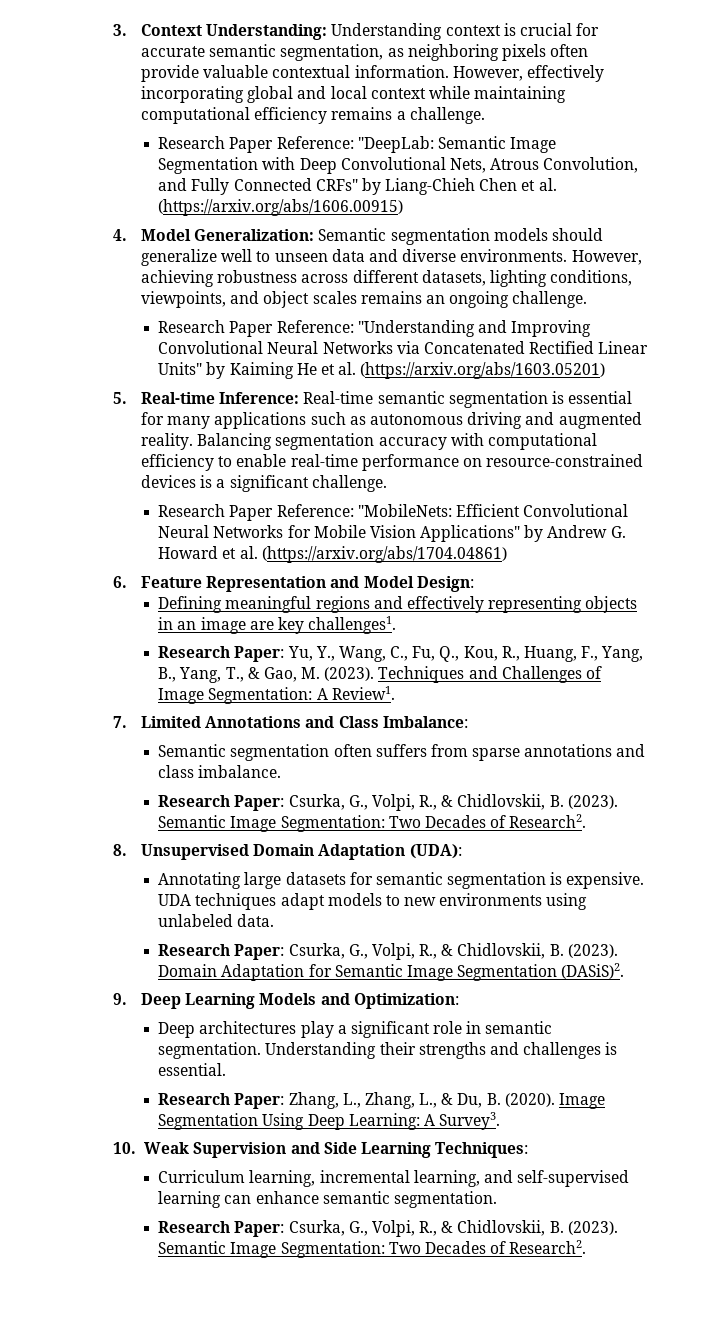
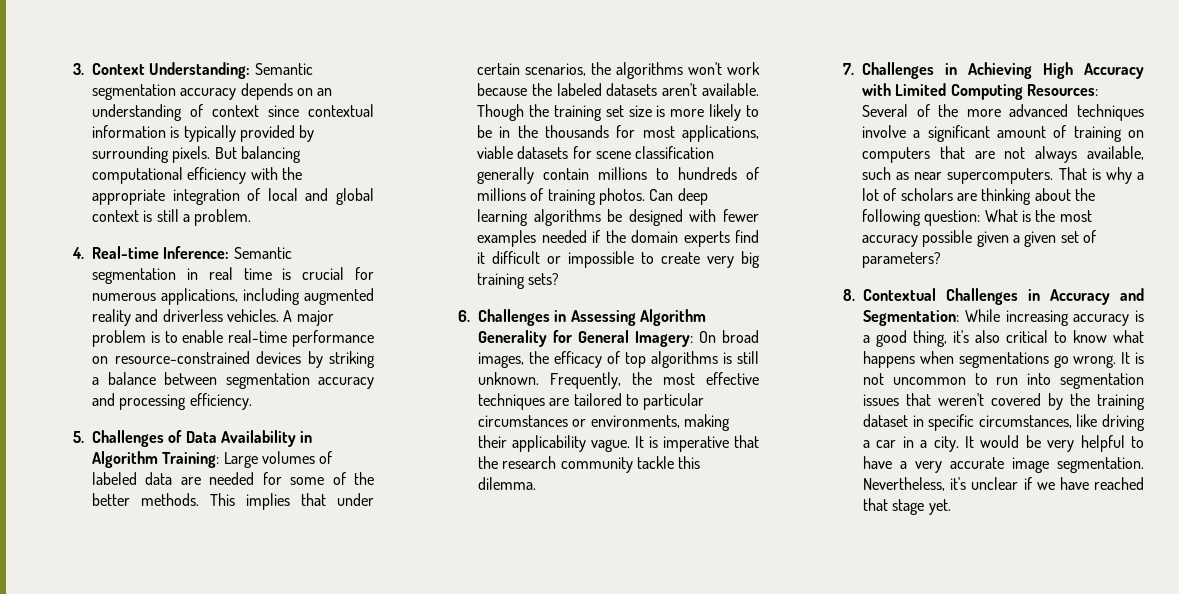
[331,23,600,40] [141,44,589,61] [141,65,605,82] [141,86,567,103] [141,107,485,124] [158,136,557,153] [158,157,639,174] [158,178,557,195] [158,199,404,216] [113,228,604,245] [141,249,642,266] [141,270,633,287] [141,291,588,308] [158,320,592,337] [158,341,649,354] [158,362,606,379] [113,391,633,408] [141,412,642,429] [141,433,598,450] [141,454,215,471] Understanding context is crucial for accurate semantic segmentation, as neighboring pixels often provide valuable contextual information. However, effectively incorporating global and local context while maintaining computational efficiency remains a challenge. // Research Paper Reference: "DeepLab: Semantic Image Segmentation with Deep Convolutional Nets, Atrous Convolution, and Fully Connected CRFs" by Liang-Chieh Chen et al. (https://arxiv.org/abs/1606.00915) // 4. Model Generalization: Semantic segmentation models should generalize well to unseen data and diverse environments. However, achieving robustness across different datasets, lighting conditions, viewpoints, and object scales remains an ongoing challenge. // Research Paper Reference: "Understanding and Improving Convolutional Neural Networks via Concatenated Rectified Linear Units" by Kaiming He et al. (https://arxiv.org/abs/1603.05201) // 5. Real-time Inference: Real-time semantic segmentation is essential for many applications such as autonomous driving and augmented reality. Balancing segmentation accuracy with computational efficiency -> [254,63,313,75] [92,83,333,100] [92,104,375,121] [92,125,315,142] [92,146,301,163] [92,167,302,184] [92,188,374,205] [92,209,252,226] [72,246,292,259] [92,267,374,284] [92,288,375,305] [92,309,334,326] [92,330,160,347] Semantic segmentation accuracy depends on an understanding of context since contextual information is typically provided by surrounding pixels. But balancing computational efficiency with the appropriate integration of local and global context is still a problem. // 4. Real-time Inference: Semantic segmentation in real time is crucial for numerous applications, including augmented reality and driverless vehicles. A major problem is
[200,475,387,492] [158,504,629,521] [158,525,626,542] [158,546,507,563] [113,576,474,592] [158,596,638,613] [158,616,397,634] [158,646,644,662] [158,666,602,683] [158,686,395,704] [113,716,468,728] [158,744,646,761] [158,765,282,778] [158,794,618,811] [158,814,587,832] [113,844,462,860] [158,872,645,889] [158,893,588,910] [158,914,275,927] [158,943,618,960] [158,963,625,981] [113,993,459,1009] [158,1021,553,1038] [158,1042,618,1059] [158,1063,227,1076] [158,1092,605,1109] [158,1112,501,1130] [113,1142,529,1158] [158,1170,630,1187] [158,1191,497,1208] [158,1220,618,1237] [158,1240,587,1258] is a significant challenge. // Research Paper Reference: "MobileNets: Efficient Convolutional Neural Networks for Mobile Vision Applications" by Andrew G. Howard et al. (https://arxiv.org/abs/1704.04861) // 6. Feature Representation and Model Design: // Defining meaningful regions and effectively representing objects in an image are key challenges1. // Research Paper: Yu, Y., Wang, C., Fu, Q., Kou, R., Huang, F., Yang, B., Yang, T., & Gao, M. (2023). Techniques and Challenges of Image Segmentation: A Review1. // 7. Limited Annotations and Class Imbalance: // Semantic segmentation often suffers from sparse annotations and class imbalance. // Research Paper: Csurka, G., Volpi, R., & Chidlovskii, B. (2023). Semantic Image Segmentation: Two Decades of Research2. // 8. Unsupervised Domain Adaptation (UDA): // Annotating large datasets for semantic segmentation is expensive. UDA techniques adapt models to new environments using unlabeled data. // Research Paper: Csurka, G., Volpi, R., & Chidlovskii, B. (2023). Domain Adaptation for Semantic Image Segmentation (DASiS)2. // 9. Deep Learning Models and Optimization: // Deep architectures play a significant role in semantic segmentation. Understanding their strengths and challenges is essential. // Research Paper: Zhang, L., Zhang, L., & Du, B. (2020). Image Segmentation Using Deep Learning: A Survey3. // 10. Weak Supervision and Side Learning Techniques: // Curriculum learning, incremental learning, and self-supervised learning can enhance semantic segmentation. // Research Paper: Csurka, G., Volpi, R., & Chidlovskii, B. (2023). Semantic Image Segmentation: Two Decades of Research2. -> [307,351,376,368] [92,372,375,389] [92,393,252,410] [73,430,313,447] [92,451,333,468] [92,472,374,485] [92,493,375,510] [477,62,761,79] [477,83,759,96] [477,104,760,121] [477,125,759,142] [477,146,715,159] [477,167,759,184] [477,188,708,205] [477,209,759,226] [477,230,759,247] [477,251,760,268] [477,273,560,289] [458,309,706,326] [478,330,759,347] [478,351,759,368] [478,372,759,389] [478,393,705,410] [478,414,730,431] [478,435,759,452] [478,456,701,473] [478,477,537,490] [843,62,1144,79] [862,83,1098,100] [862,104,1144,121] [862,125,1144,142] [862,146,1144,163] [862,167,1144,184] [862,188,1095,205] [862,209,1092,226] [862,230,1096,247] [862,252,942,268] [843,288,1144,305] [863,309,1144,326] [863,330,1144,347] [863,351,1144,368] [863,373,1144,389] [863,393,1145,410] [863,414,1145,431] [863,435,1144,452] [863,456,1144,473] [863,477,1144,491] [863,498,951,515] by striking a balance between segmentation accuracy and processing efficiency. // 5. Challenges of Data Availability in Algorithm Training: Large volumes of labeled data are needed for some of the better methods. This implies that under certain scenarios, the algorithms won't work because the labeled datasets aren't available. Though the training set size is more likely to be in the thousands for most applications, viable datasets for scene classification generally contain millions to hundreds of millions of training photos. Can deep learning algorithms be designed with fewer examples needed if the domain experts find it difficult or impossible to create very big training sets? // 6. Challenges in Assessing Algorithm Generality for General Imagery: On broad images, the efficacy of top algorithms is still unknown. Frequently, the most effective techniques are tailored to particular circumstances or environments, making their applicability vague. It is imperative that the research community tackle this dilemma. // 7. Challenges in Achieving High Accuracy with Limited Computing Resources: Several of the more advanced techniques involve a significant amount of training on computers that are not always available, such as near supercomputers. That is why a lot of scholars are thinking about the following question: What is the most accuracy possible given a given set of parameters? // 8. Contextual Challenges in Accuracy and Segmentation: While increasing accuracy is a good thing, it's also critical to know what happens when segmentations go wrong. It is not uncommon to run into segmentation issues that weren't covered by the training dataset in specific circumstances, like driving a car in a city. It would be very helpful to have a very accurate image segmentation. Nevertheless, it's unclear if we have reached that stage yet.

